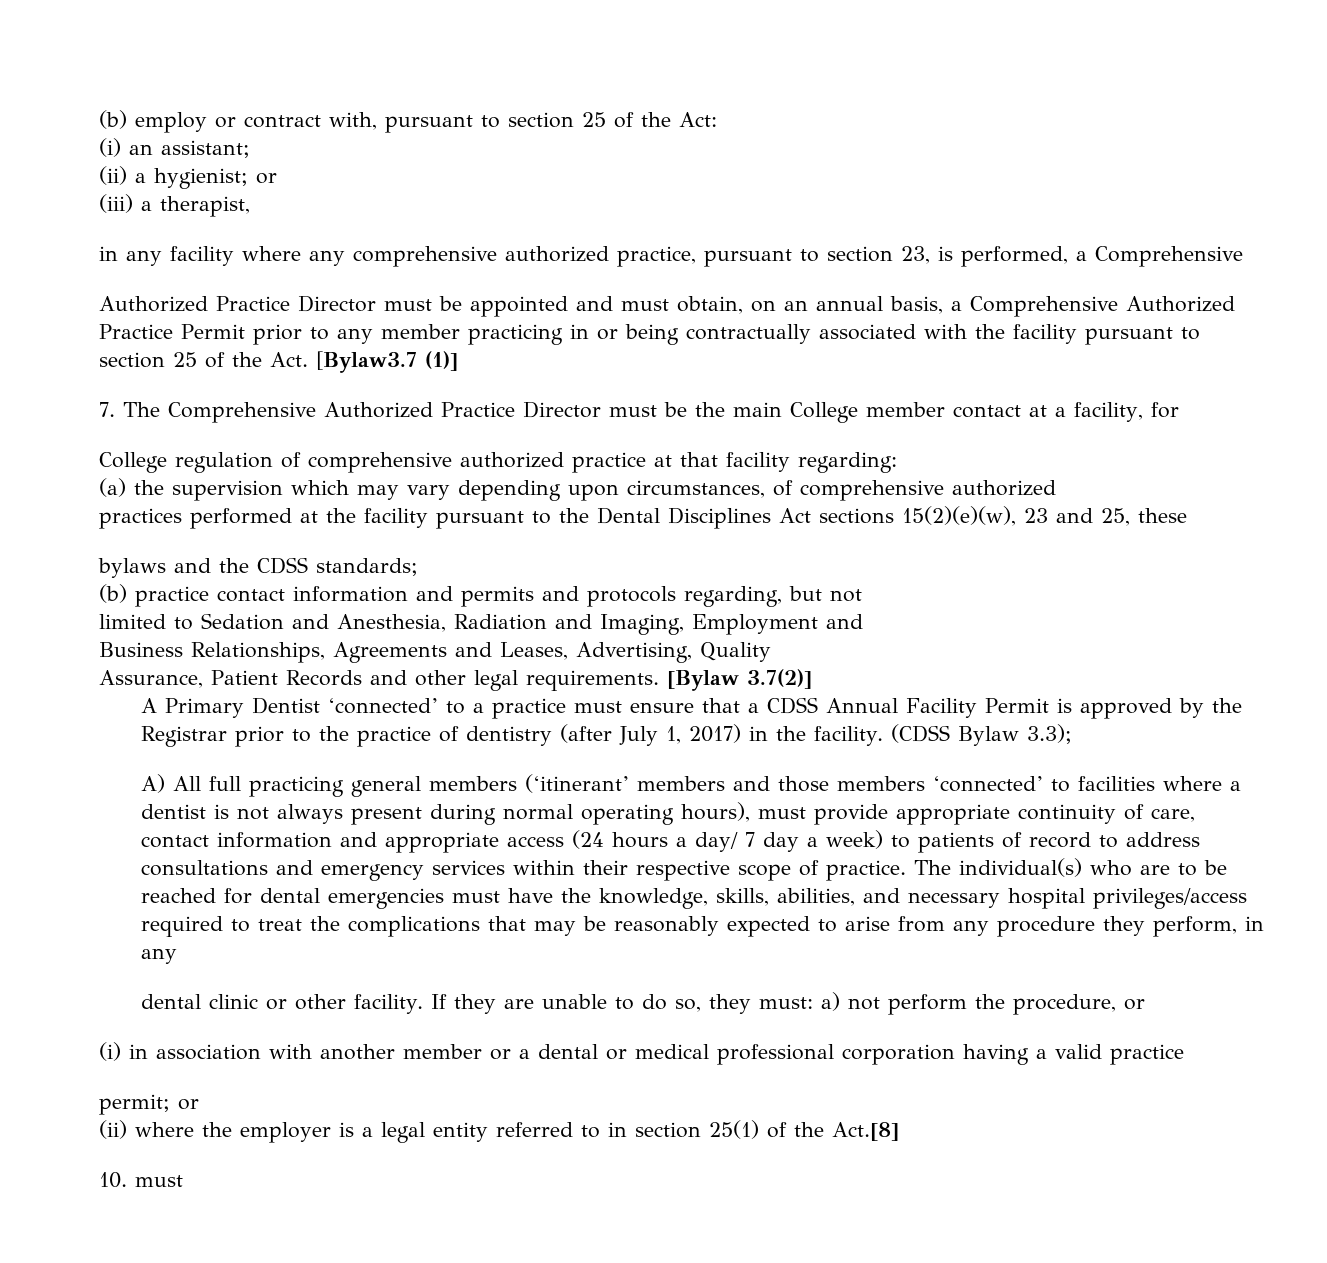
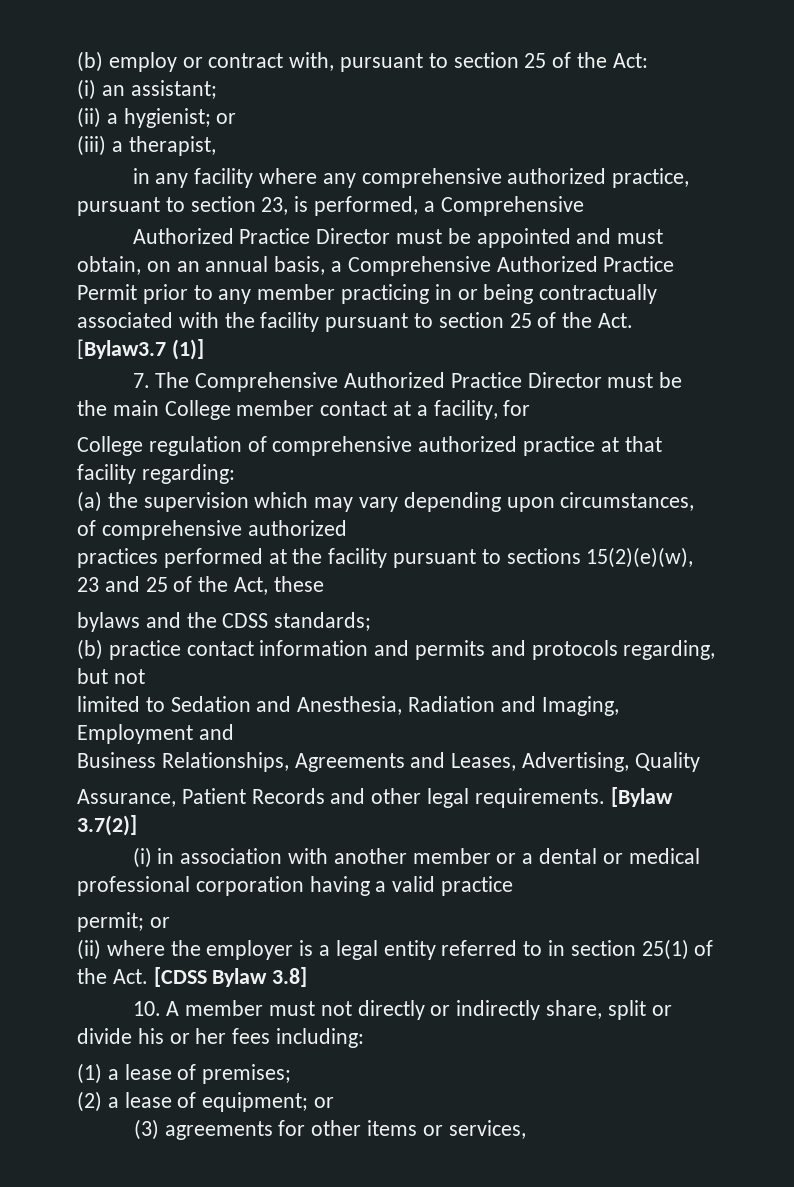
[559,506,1130,529] the Dental Disciplines Act sections 15(2)(e)(w), 23 and 25, -> [506,547,694,568] [77,576,269,595] sections 15(2)(e)(w), 23 and 25 of the Act,
[140,697,1242,719] [140,724,1073,747] [140,774,1241,797] [140,802,1195,825] [140,830,1200,853] [140,858,1227,881] [140,888,1247,909] [140,916,1264,937] [140,948,177,964] [140,992,1146,1015] // A Primary Dentist ‘connected’ to a practice must ensure that a CDSS Annual Facility Permit is approved by the Registrar prior to the practice of dentistry (after July 1, 2017) in the facility. (CDSS Bylaw 3.3); // A) All full practicing general members (‘itinerant’ members and those members ‘connected’ to facilities where a dentist is not always present during normal operating hours), must provide appropriate continuity of care, contact information and appropriate access (24 hours a day/ 7 day a week) to patients of record to address consultations and emergency services within their respective scope of practice. The individual(s) who are to be reached for dental emergencies must have the knowledge, skills, abilities, and necessary hospital privileges/access required to treat the complications that may be reasonably expected to arise from any procedure they perform, in any // dental clinic or other facility. If they are unable to do so, they must: a) not perform the procedure, or -> (137, 825) none
[832,1122,899,1141] [99,1172,183,1188] Act.[8] // 10. must -> [112,967,308,987] [132,1000,672,1020] [77,1028,365,1048] [77,1063,292,1084] [77,1091,335,1112] [133,1119,526,1140] Act. [CDSS Bylaw 3.8] // 10. A member must not directly or indirectly share, split or divide his or her fees including: // (1) a lease of premises; // (2) a lease of equipment; or // (3) agreements for other items or services,

